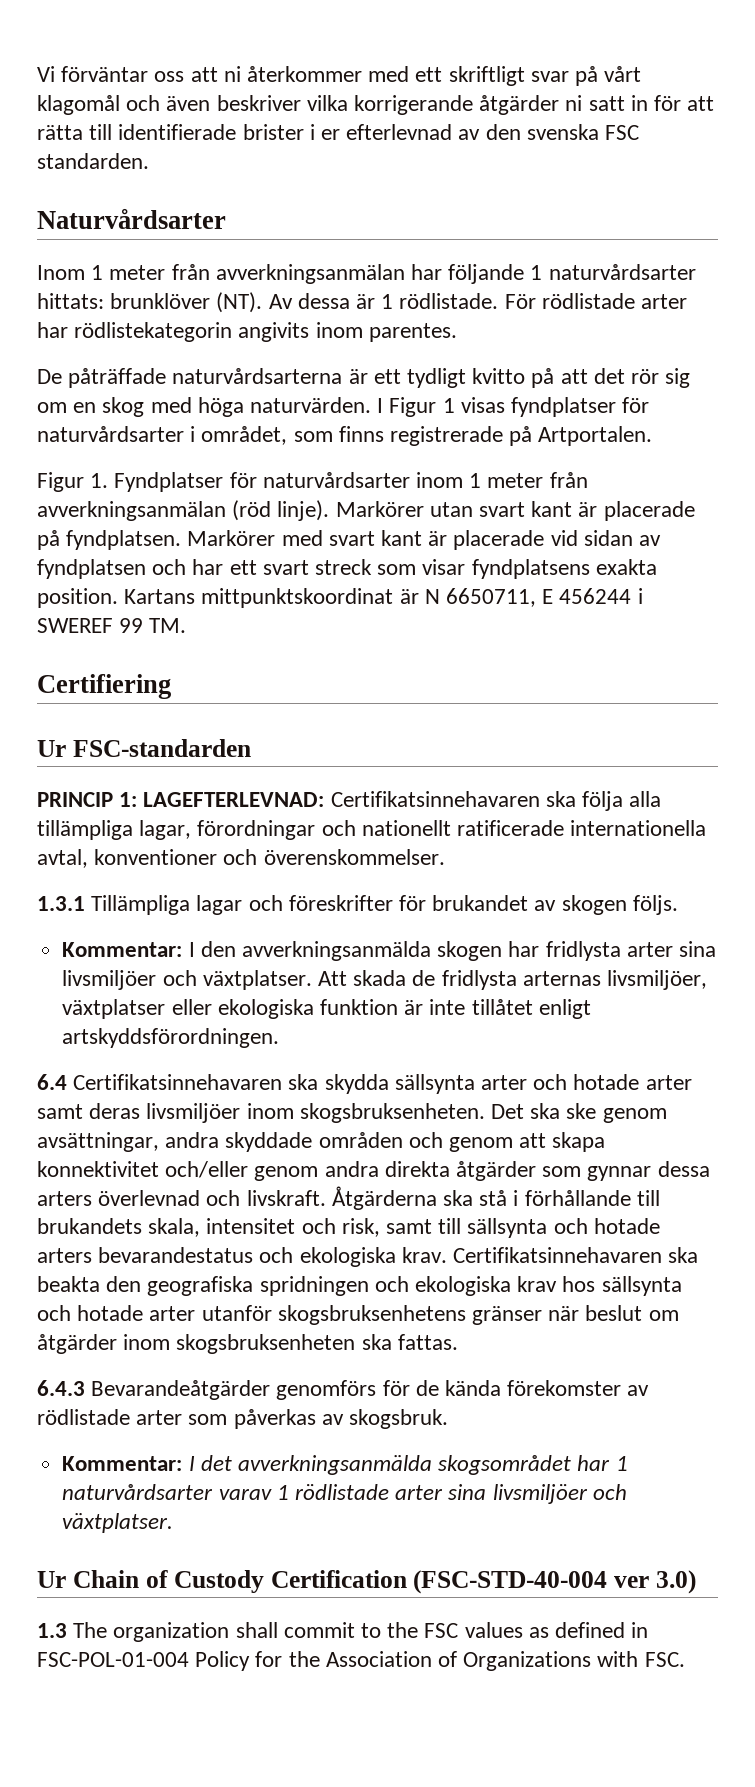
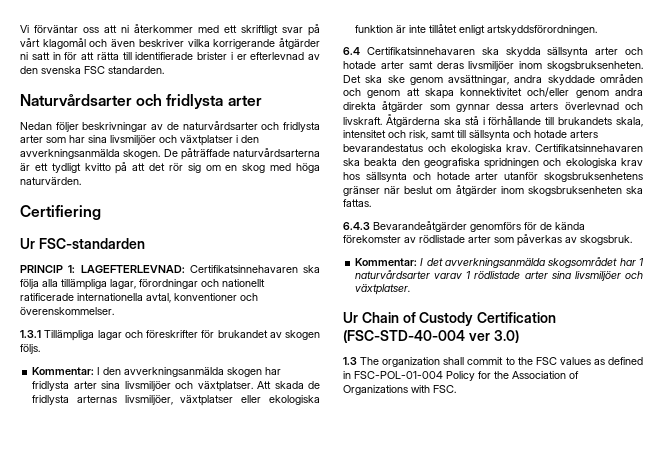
[37,264,696,284] [37,292,688,313] [37,322,457,342] // Inom 1 meter från avverkningsanmälan har följande 1 naturvårdsarter hittats: brunklöver (NT). Av dessa är 1 rödlistade. För rödlistade arter har rödlistekategorin angivits inom parentes. // -> [136,94,262,109] [20,121,321,132] [20,135,259,146] [20,149,161,159] och fridlysta arter // Nedan följer beskrivningar av de naturvårdsarter och fridlysta arter som har sina livsmiljöer och växtplatser i den avverkningsanmälda skogen.
[377,397,650,417] [37,426,653,446] [37,472,588,492] [37,500,695,521] [37,530,662,550] [37,559,657,579] [37,588,643,608] [37,618,187,633] I Figur 1 visas fyndplatser för naturvårdsarter i området, som finns registrerade på Artportalen. // Figur 1. Fyndplatser för naturvårdsarter inom 1 meter från avverkningsanmälan (röd linje). Markörer utan svart kant är placerade på fyndplatsen. Markörer med svart kant är placerade vid sidan av fyndplatsen och har ett svart streck som visar fyndplatsens exakta position. Kartans mittpunktskoordinat är N 6650711, E 456244 i SWEREF 99 TM. -> (81, 181) none

